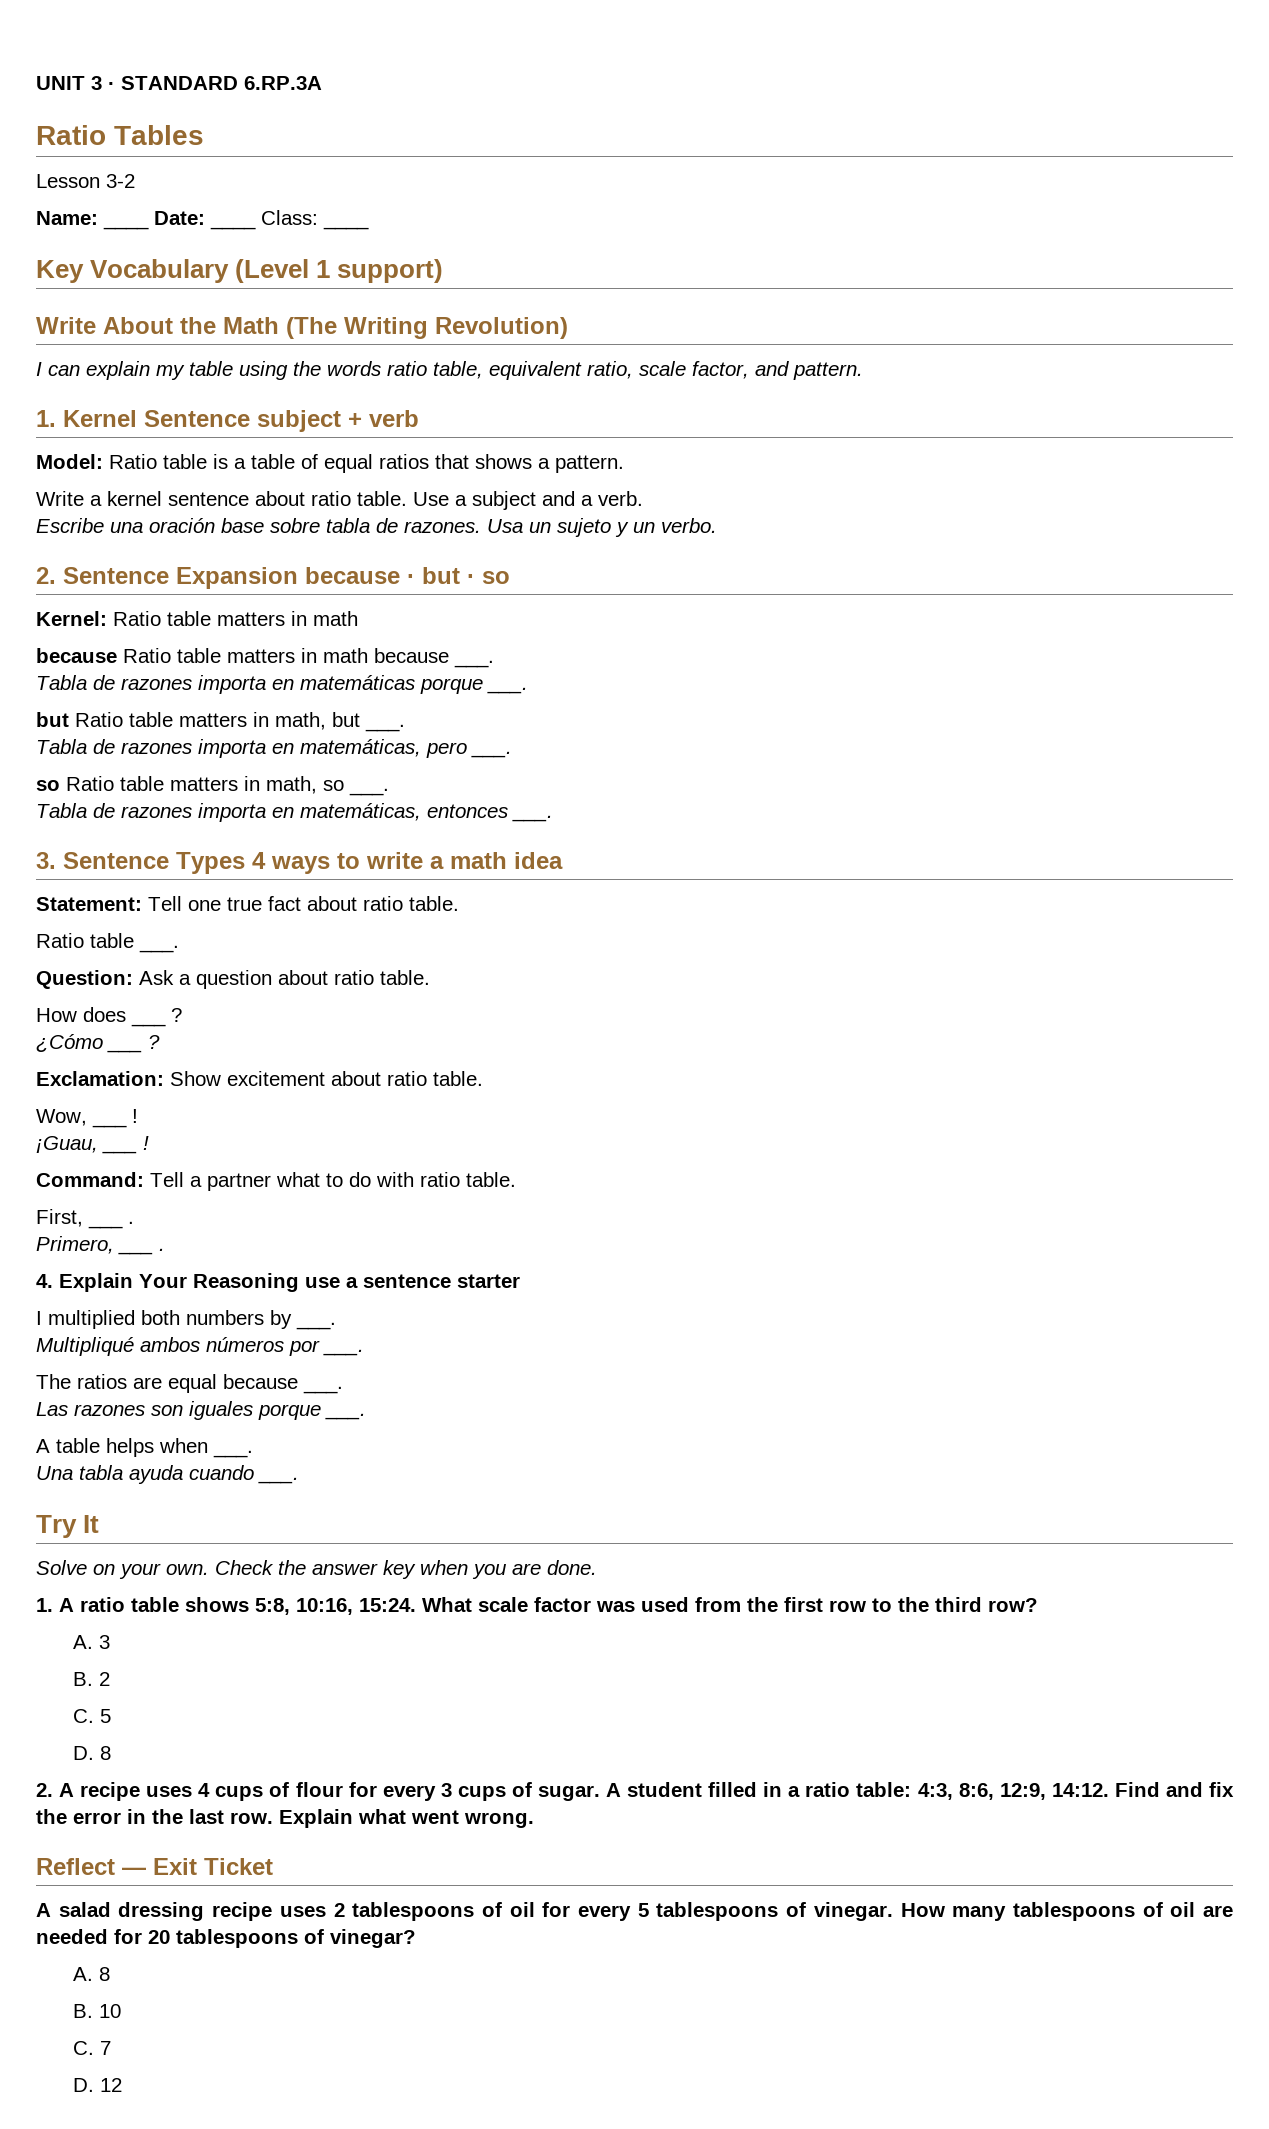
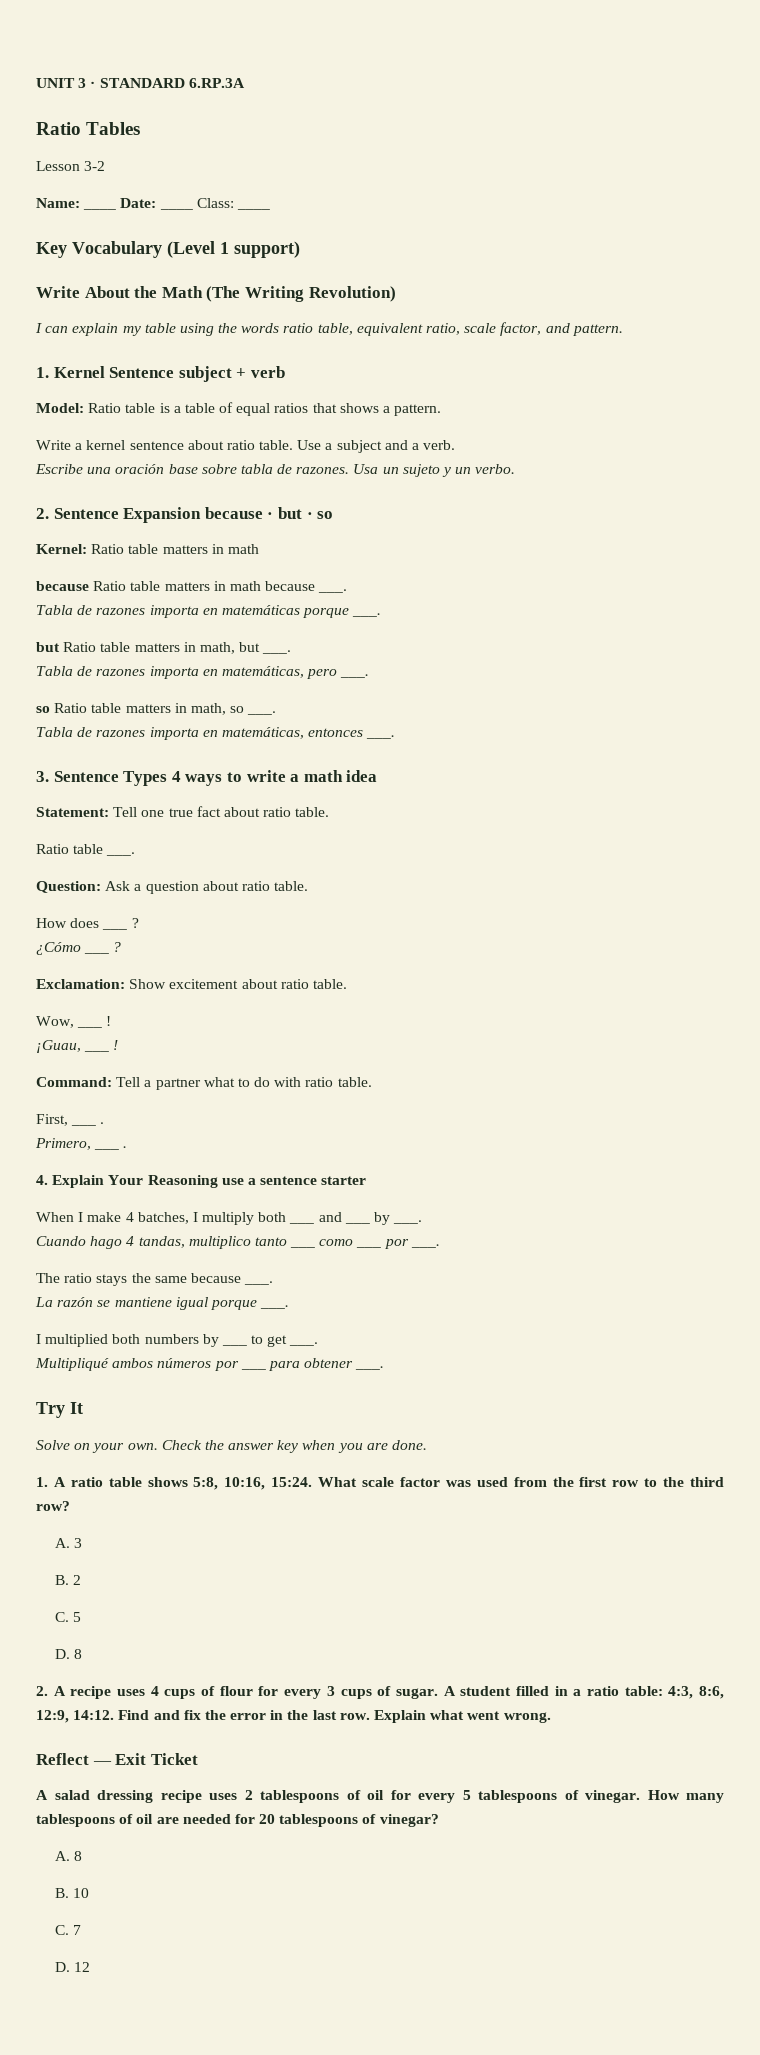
(520, 1281) none -> [36,1212,287,1225] [289,1222,315,1224] [318,1212,342,1222] [344,1212,423,1225] [36,1236,287,1249] [290,1246,316,1248] [319,1239,354,1246] [356,1239,440,1249] [36,1273,274,1286] [35,1297,290,1310] // When I make 4 batches, I multiply both ___ and ___ by ___. // Cuando hago 4 tandas, multiplico tanto ___ como ___ por ___. // The ratio stays the same because ___. // La razón se mantiene igual porque ___.
(292, 1319) none -> [221,1344,247,1346] [251,1335,288,1347] ___ to get
[323,1349,364,1356] [36,1374,343,1394] [36,1401,366,1420] [36,1438,253,1458] [36,1465,254,1484] ___. // The ratios are equal because ___. // Las razones son iguales porque ___. // A table helps when ___. // Una tabla ayuda cuando -> [240,1358,354,1371] ___ para obtener

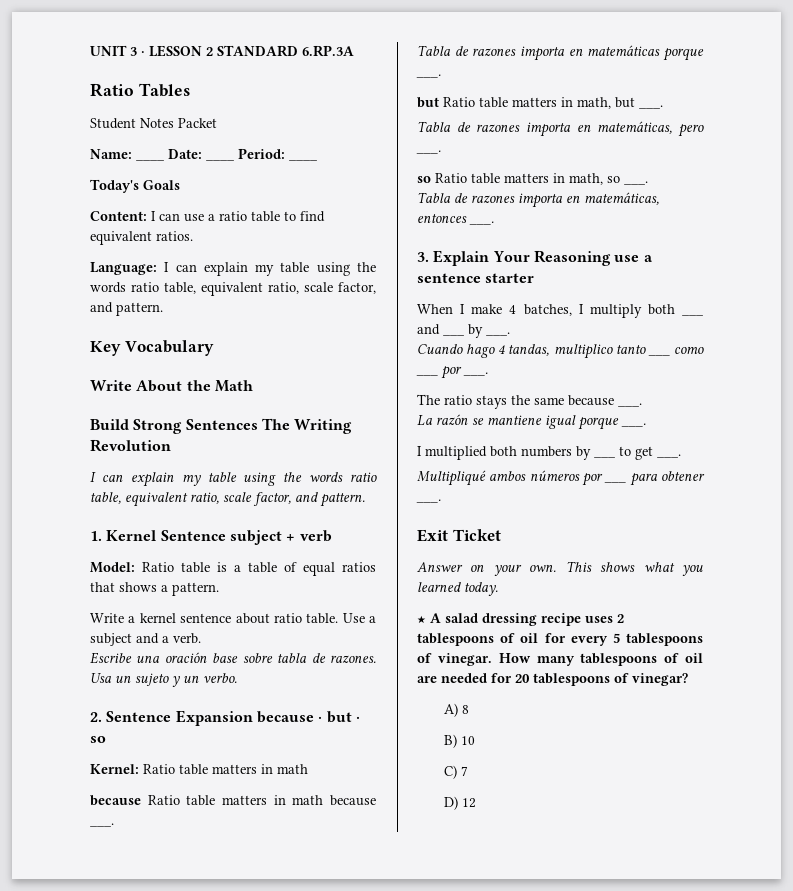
(96, 84) none -> [149,45,213,57] LESSON 2
[36,161,106,171] Lesson 3-2 -> [90,118,217,129] Student Notes Packet
[196,198,234,208] [236,208,270,210] Class: ____ -> [238,148,285,159] [289,159,318,161] [90,179,180,193] [90,211,325,222] [90,231,193,245] [90,262,376,276] [90,282,376,296] [90,302,163,316] Period: ____ // Today's Goals // Content: I can use a ratio table to find equivalent ratios. // Language: I can explain my table using the words ratio table, equivalent ratio, scale factor, and pattern.
[167,241,300,258] (Level 1 support) -> (214, 348) none
[206,286,396,302] (The Writing Revolution) -> [90,418,353,434] [90,439,171,452] // Build Strong Sentences The Writing Revolution
[53,770,378,786] [36,806,330,817] [36,844,136,856] [36,881,309,894] [36,918,100,928] [102,928,128,930] [131,918,139,928] [36,942,110,955] [113,942,122,952] [36,979,347,989] [36,1016,103,1028] [106,1016,112,1026] [36,1040,110,1053] [113,1040,119,1050] [36,1077,372,1090] [36,1114,97,1126] [100,1122,105,1124] [35,1138,120,1150] [123,1146,128,1148] [36,1175,48,1185] Sentence Types 4 ways to write a math idea // Statement: Tell one true fact about ratio table. // Ratio table ___. // Question: Ask a question about ratio table. // How does ___ ? // ¿Cómo ___ ? // Exclamation: Show excitement about ratio table. // Wow, ___ ! // ¡Guau, ___ ! // Command: Tell a partner what to do with ratio table. // First, ___ . // Primero, ___ . // 4. -> (429, 257) none
[36,1402,83,1418] [36,1440,428,1453] [36,1477,725,1490] [36,1501,70,1511] [55,1538,83,1548] [55,1575,82,1585] [55,1612,82,1622] [55,1649,83,1659] [36,1686,724,1699] [36,1710,551,1723] [36,1753,198,1765] Try It // Solve on your own. Check the answer key when you are done. // 1. A ratio table shows 5:8, 10:16, 15:24. What scale factor was used from the first row to the third row? // A. 3 // B. 2 // C. 5 // D. 8 // 2. A recipe uses 4 cups of flour for every 3 cups of sugar. A student filled in a ratio table: 4:3, 8:6, 12:9, 14:12. Find and fix the error in the last row. Explain what went wrong. // Reflect — Exit Ticket // -> [417,529,501,542] [417,561,703,576] [417,582,498,596] [417,615,426,624] Exit Ticket // Answer on your own. This shows what you learned today. // ★
[55,1851,83,1861] [55,1888,70,1898] A. 8 // B. -> [444,703,470,717] [444,734,458,748] A) 8 // B)
[55,1925,70,1935] C. -> [444,765,458,779] C)
[55,1962,71,1972] D. -> [444,796,459,810] D)

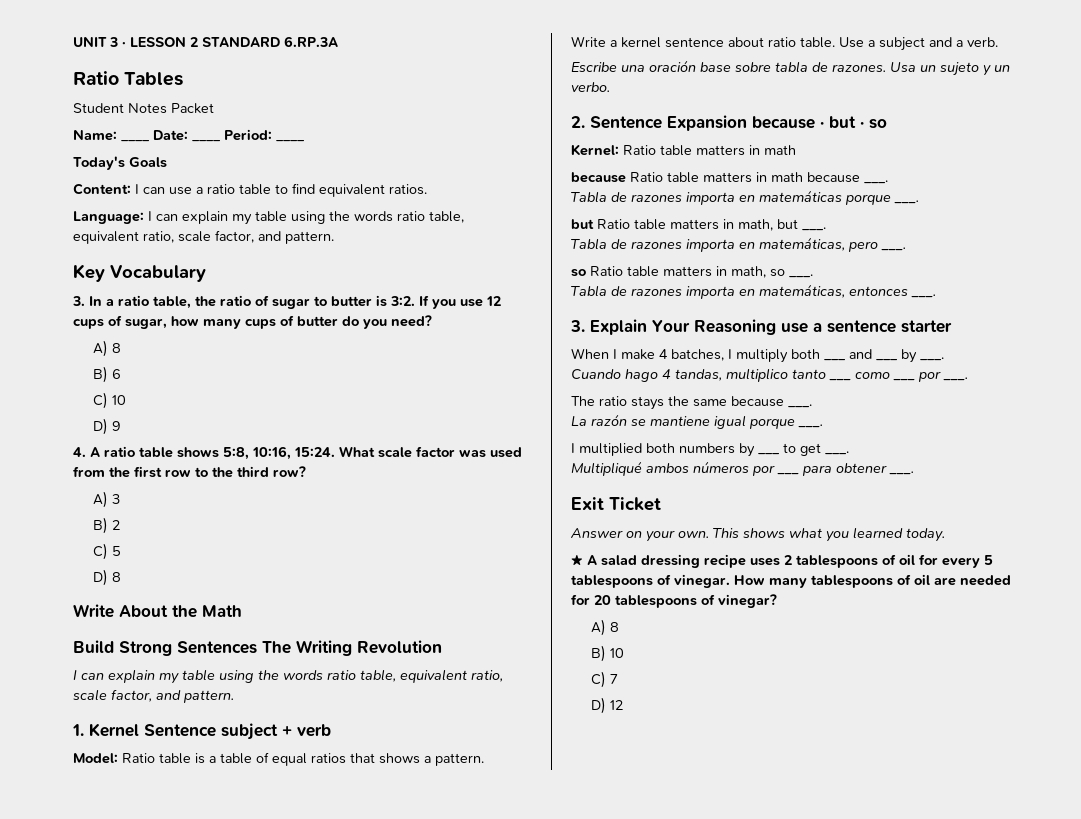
(214, 348) none -> [72,295,501,309] [73,315,432,329] [93,340,122,357] [93,366,122,383] [93,392,127,409] [93,418,122,435] [73,446,522,460] [73,466,306,478] [93,491,121,508] [93,517,121,534] [93,543,122,560] [93,569,122,586] // 3. In a ratio table, the ratio of sugar to butter is 3:2. If you use 12 cups of sugar, how many cups of butter do you need? // A) 8 // B) 6 // C) 10 // D) 9 // 4. A ratio table shows 5:8, 10:16, 15:24. What scale factor was used from the first row to the third row? // A) 3 // B) 2 // C) 5 // D) 8

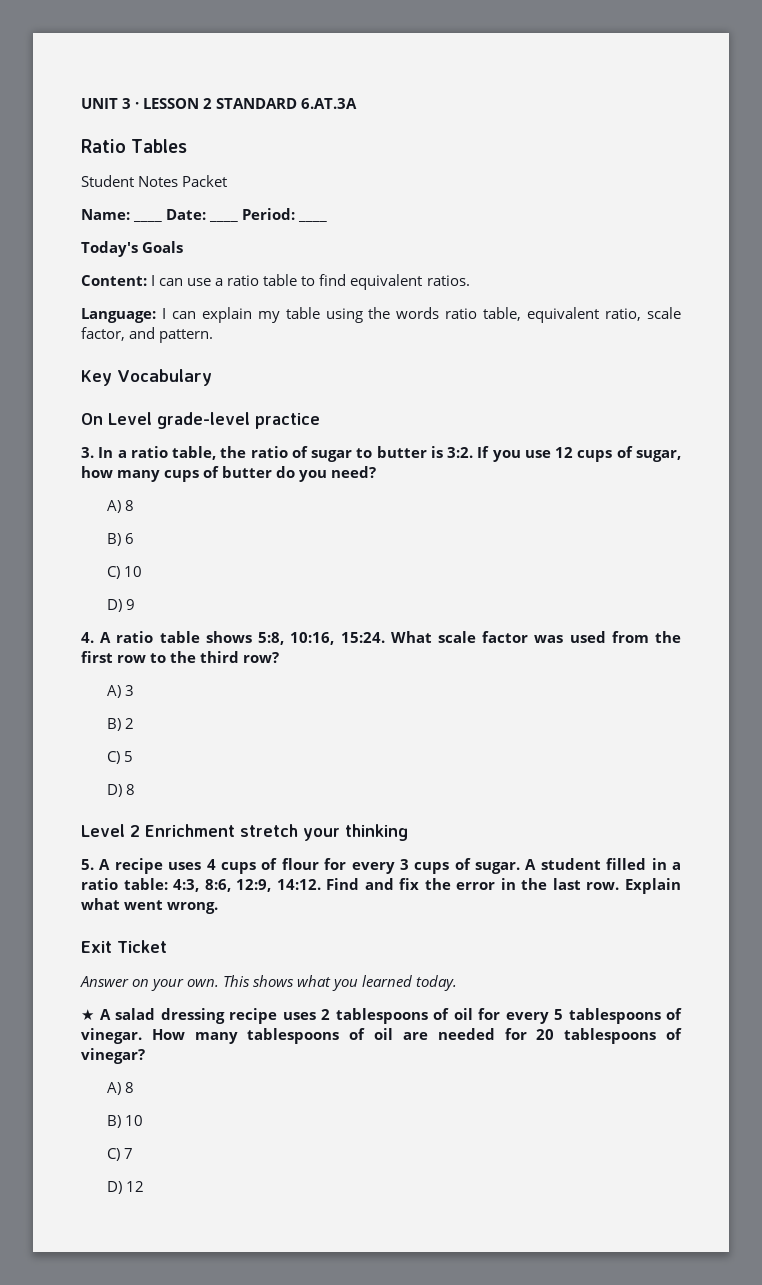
[284,36,338,47] 6.RP.3A -> [301,98,358,109] 6.AT.3A
(206, 273) none -> [81,412,320,429] // On Level grade-level practice
[73,604,242,618] [73,640,442,656] [73,669,503,684] [73,689,234,703] [72,723,331,740] [73,752,484,766] [571,36,998,51] [571,60,1010,76] [571,82,610,92] [571,115,887,131] [571,144,796,156] [571,172,888,184] [571,190,919,205] [571,219,826,231] [571,237,906,252] [571,266,813,278] [571,284,936,299] [570,319,952,335] [571,348,820,363] [824,359,846,361] [849,349,872,359] [876,349,944,363] [571,368,826,382] [829,379,851,381] [855,372,890,379] [893,372,968,382] [571,396,812,410] [571,414,823,429] [571,443,780,457] [783,443,849,456] [571,461,914,476] Write About the Math // Build Strong Sentences The Writing Revolution // I can explain my table using the words ratio table, equivalent ratio, scale factor, and pattern. // 1. Kernel Sentence subject + verb // Model: Ratio table is a table of equal ratios that shows a pattern. // Write a kernel sentence about ratio table. Use a subject and a verb. // Escribe una oración base sobre tabla de razones. Usa un sujeto y un verbo. // 2. Sentence Expansion because · but · so // Kernel: Ratio table matters in math // because Ratio table matters in math because ___. // Tabla de razones importa en matemáticas porque ___. // but Ratio table matters in math, but ___. // Tabla de razones importa en matemáticas, pero ___. // so Ratio table matters in math, so ___. // Tabla de razones importa en matemáticas, entonces ___. // 3. Explain Your Reasoning use a sentence starter // When I make 4 batches, I multiply both ___ and ___ by ___. // Cuando hago 4 tandas, multiplico tanto ___ como ___ por ___. // The ratio stays the same because ___. // La razón se mantiene igual porque ___. // I multiplied both numbers by ___ to get ___. // Multipliqué ambos números por ___ para obtener ___. -> [81,824,408,841] [81,858,682,874] [81,878,682,894] [81,898,219,914] Level 2 Enrichment stretch your thinking // 5. A recipe uses 4 cups of flour for every 3 cups of sugar. A student filled in a ratio table: 4:3, 8:6, 12:9, 14:12. Find and fix the error in the last row. Explain what went wrong.

